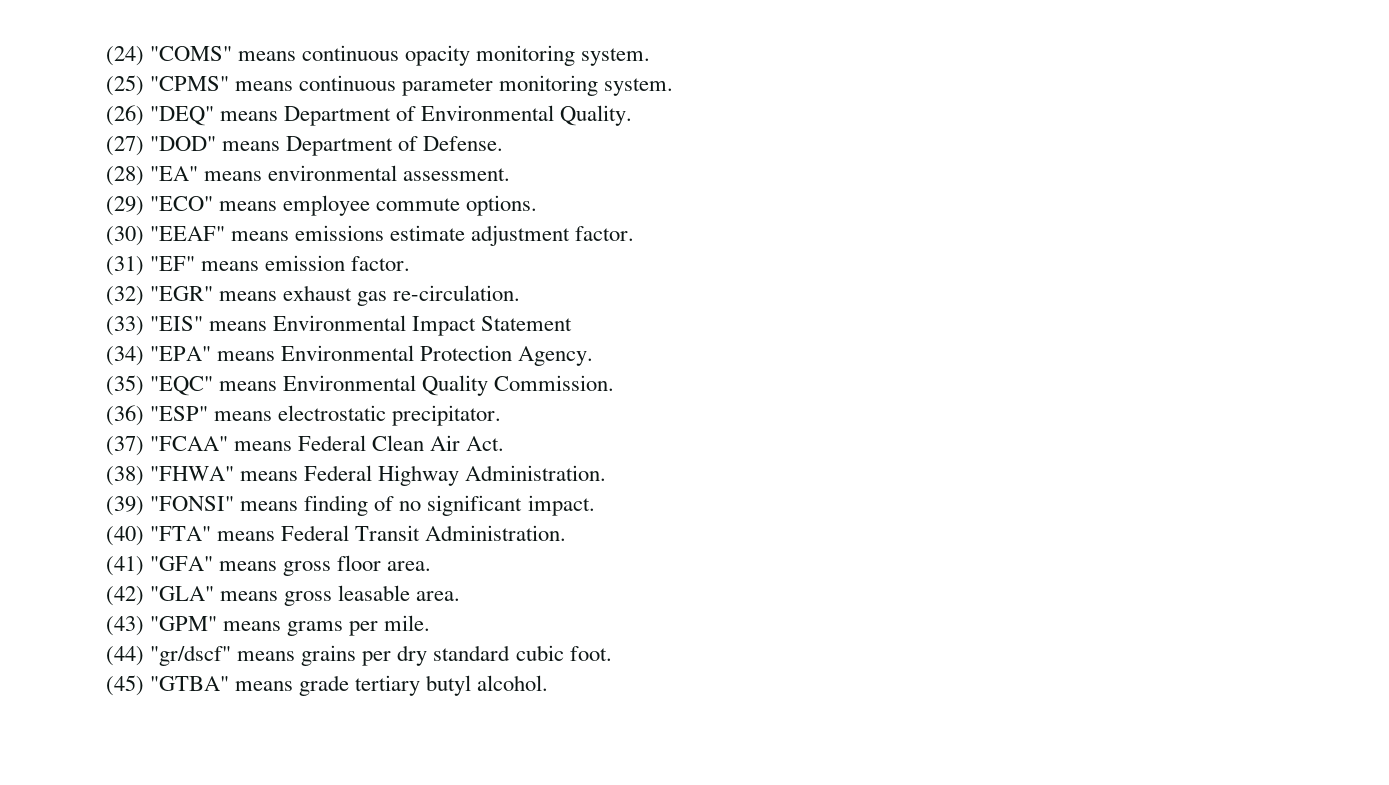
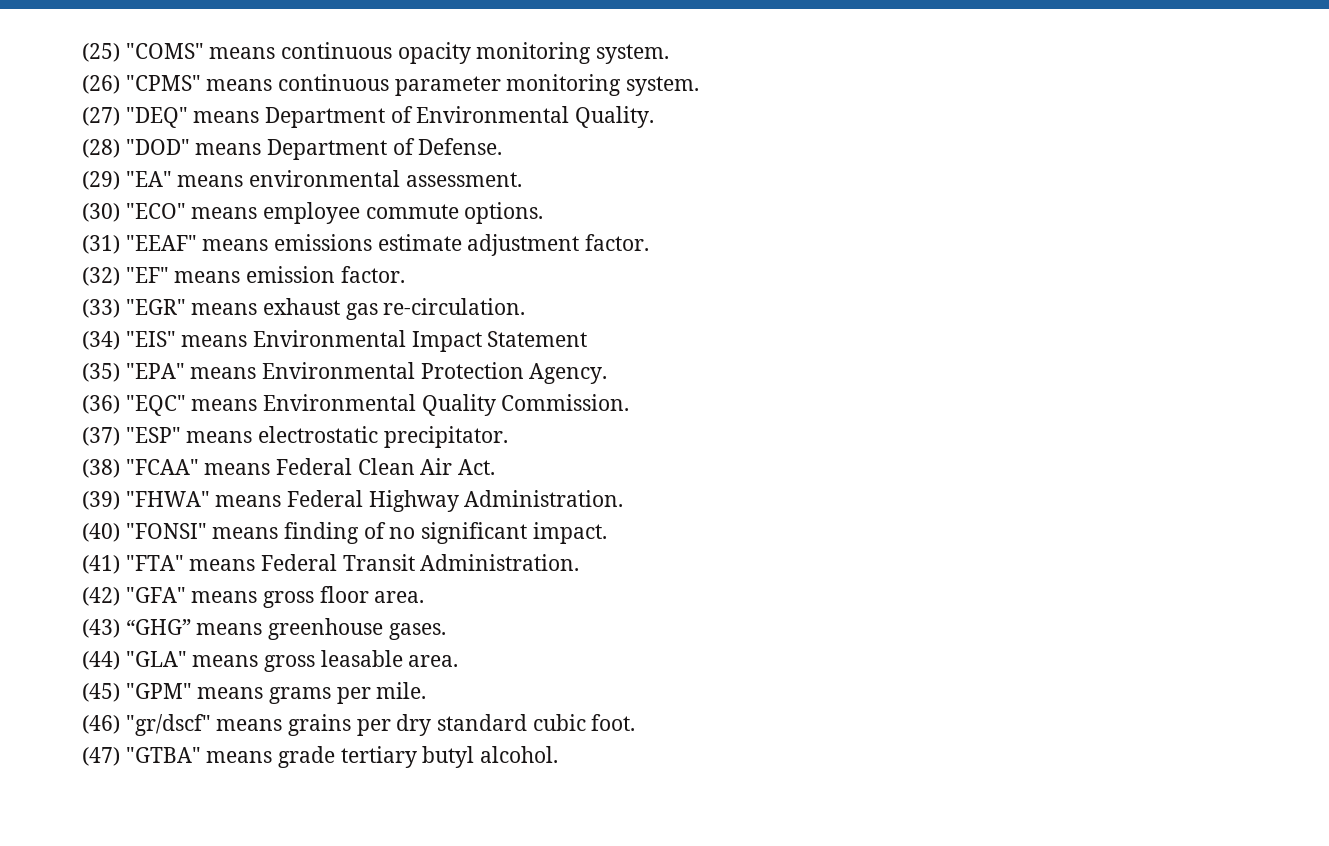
[106,46,144,66] (24) -> [82,43,120,62] (25)
[106,75,144,96] (25) -> [82,75,120,94] (26)
[106,105,144,126] (26) -> [82,107,120,126] (27)
[106,136,144,156] (27) -> [82,139,120,158] (28)
[106,166,144,186] (28) -> [82,171,120,190] (29)
[106,196,144,216] (29) -> [82,203,120,222] (30)
[106,226,144,246] (30) -> [82,235,120,254] (31)
[106,256,144,276] (31) -> [82,267,120,286] (32)
[106,286,144,306] (32) -> [82,299,120,318] (33)
[106,316,144,336] (33) -> [82,331,120,350] (34)
[106,346,144,366] (34) -> [82,363,120,382] (35)
[106,375,144,396] (35) -> [82,395,120,414] (36)
[106,405,144,426] (36) -> [82,427,120,446] (37)
[106,436,144,456] (37) -> [82,459,120,478] (38)
[106,466,144,486] (38) -> [82,491,120,510] (39)
[106,496,144,516] (39) -> [82,523,120,542] (40)
[106,526,144,546] (40) -> [82,555,120,574] (41)
[106,556,144,576] (41) -> [82,587,120,606] (42)
[106,586,144,606] (42) -> [82,618,446,640] [82,651,120,670] (43) “GHG” means greenhouse gases. // (44)
[106,616,144,636] (43) -> [82,683,120,702] (45)
[106,646,144,666] (44) -> [82,715,120,734] (46)
[106,675,144,696] (45) -> [82,747,120,766] (47)

